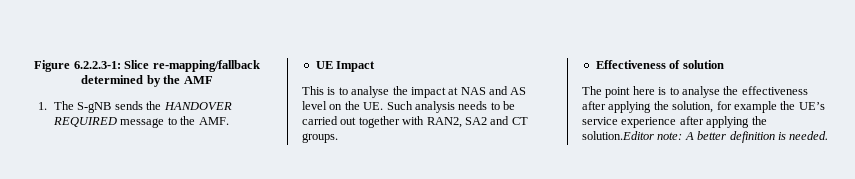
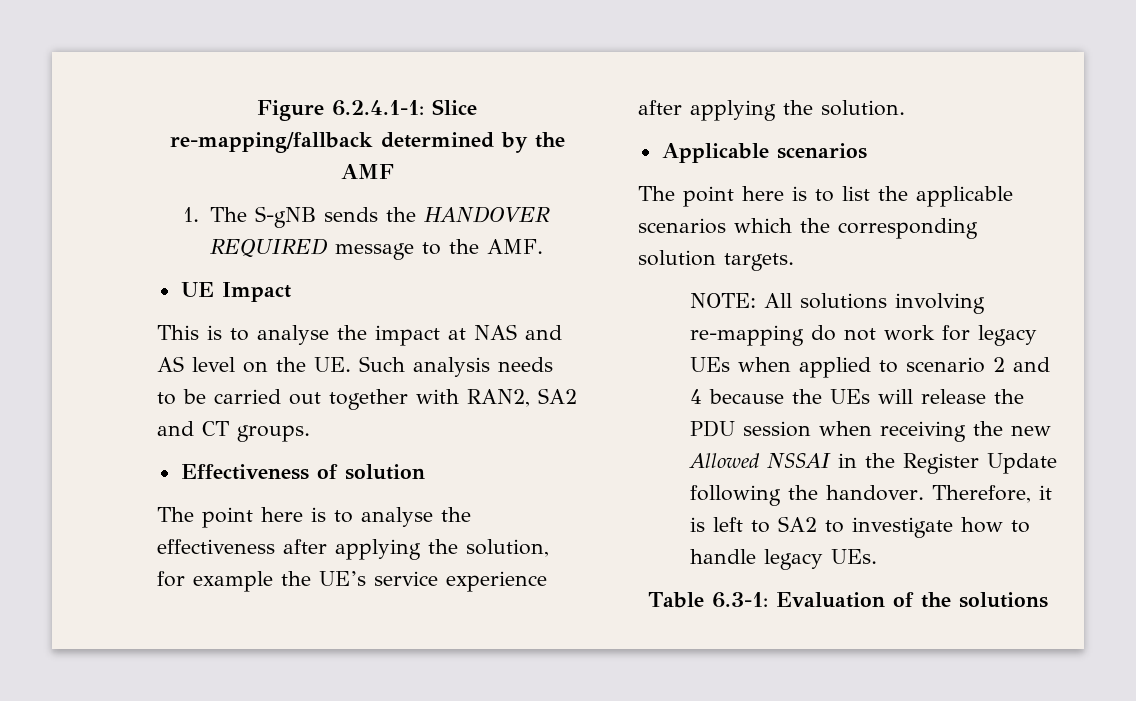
[73,61,121,69] 6.2.2.3-1: -> [332,100,424,116] 6.2.4.1-1:
[582,131,829,143] solution.Editor note: A better definition is needed. -> [821,100,905,116] [661,143,867,163] [638,186,1013,207] [638,218,978,239] [638,250,794,271] [689,293,985,314] [689,325,1037,346] [689,357,1050,378] [689,389,1024,404] [689,420,1051,442] [688,453,1057,474] [689,485,1052,506] [689,516,1030,538] [689,549,877,570] [648,592,1048,608] solution. // Applicable scenarios // The point here is to list the applicable scenarios which the corresponding solution targets. // NOTE: All solutions involving re-mapping do not work for legacy UEs when applied to scenario 2 and 4 because the UEs will release the PDU session when receiving the new Allowed NSSAI in the Register Update following the handover. Therefore, it is left to SA2 to investigate how to handle legacy UEs. // Table 6.3-1: Evaluation of the solutions

